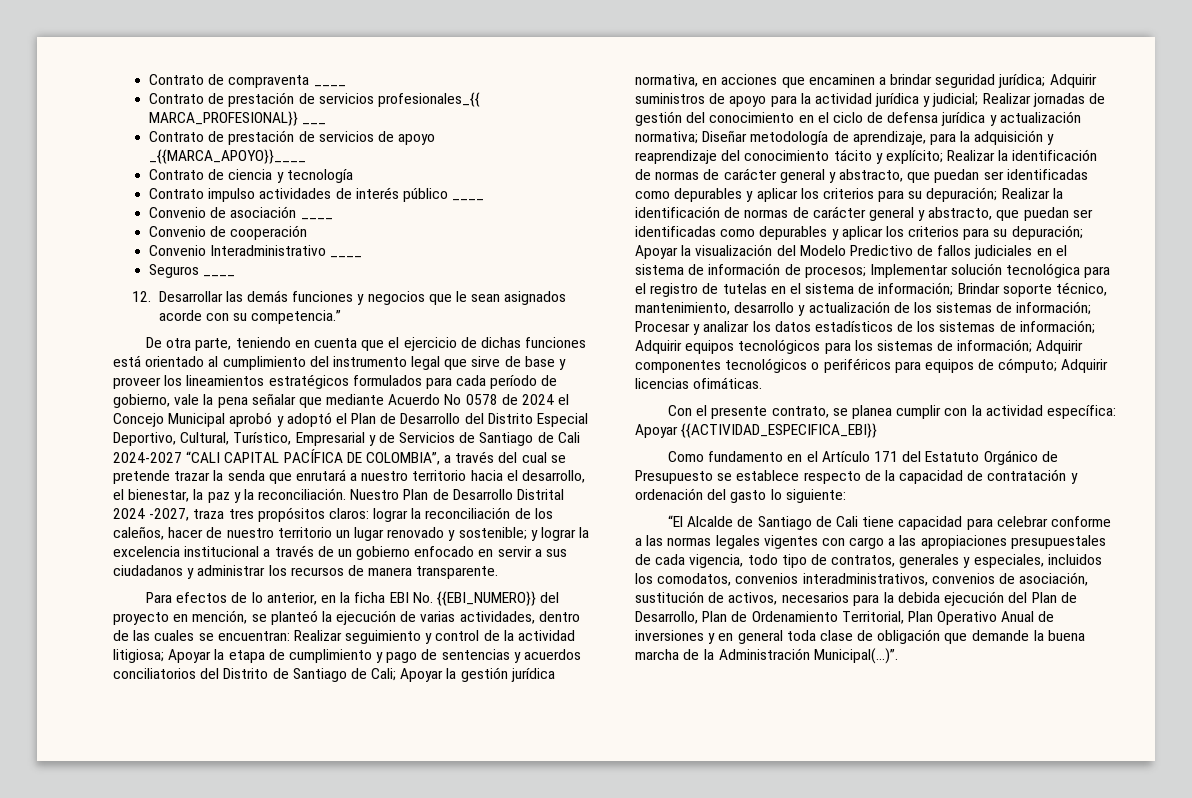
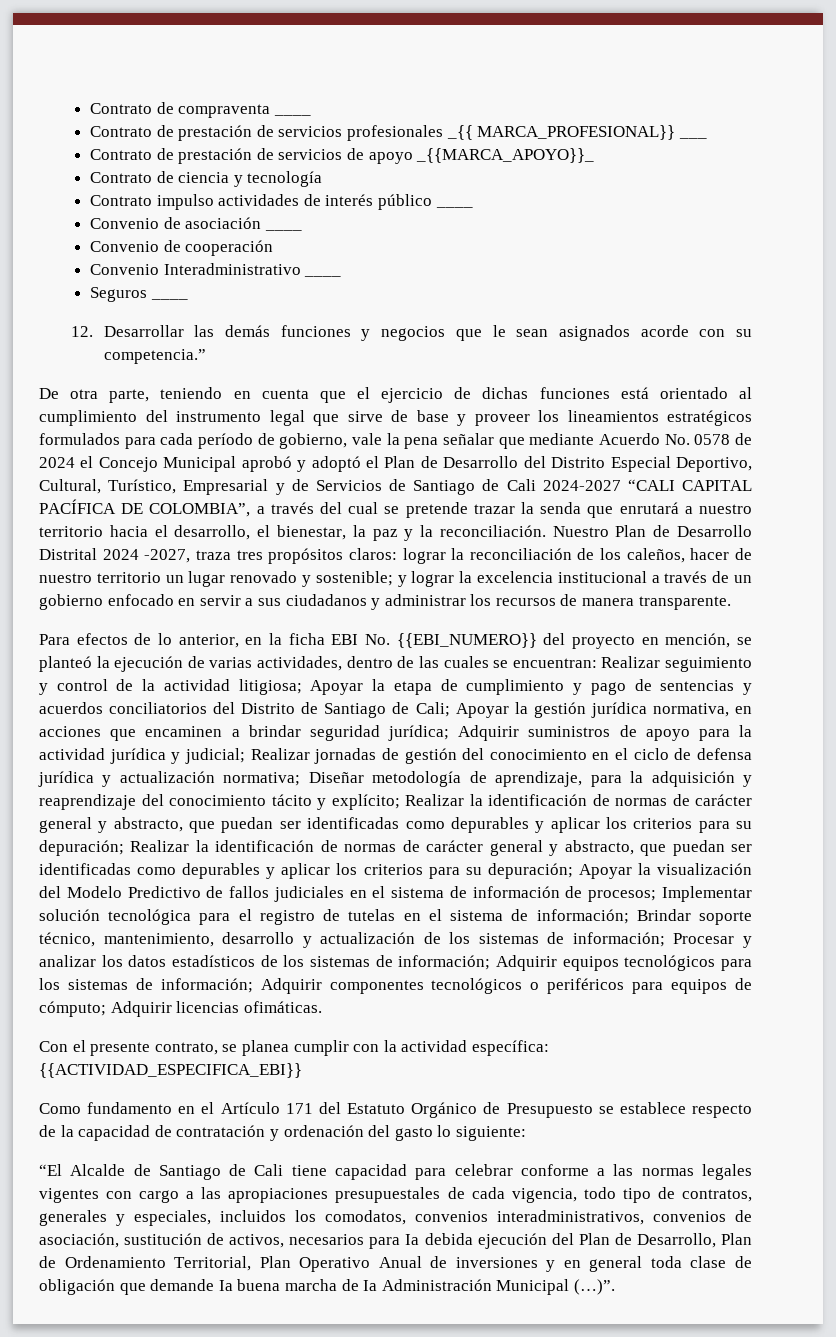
[377,92,480,107] profesionales_{{ -> [346,125,473,141] profesionales _{{
[149,149,307,164] _{{MARCA_APOYO}}____ -> [416,148,595,163] _{{MARCA_APOYO}}_
[444,394,462,405] No -> [664,434,690,445] No.
[635,424,678,438] Apoyar -> (549, 1048) none
[813,648,898,664] Municipal(…)”. -> [496,1279,615,1295] Municipal (…)”.

